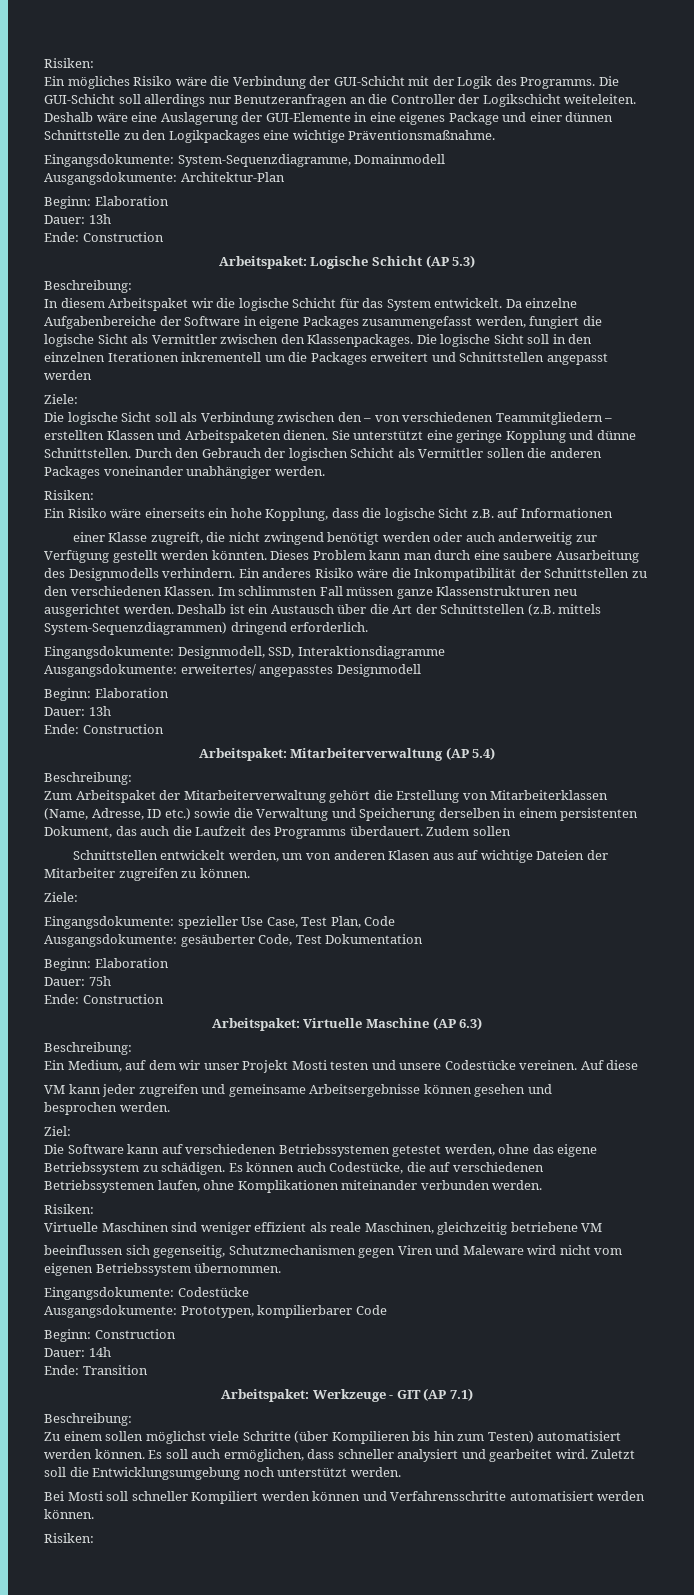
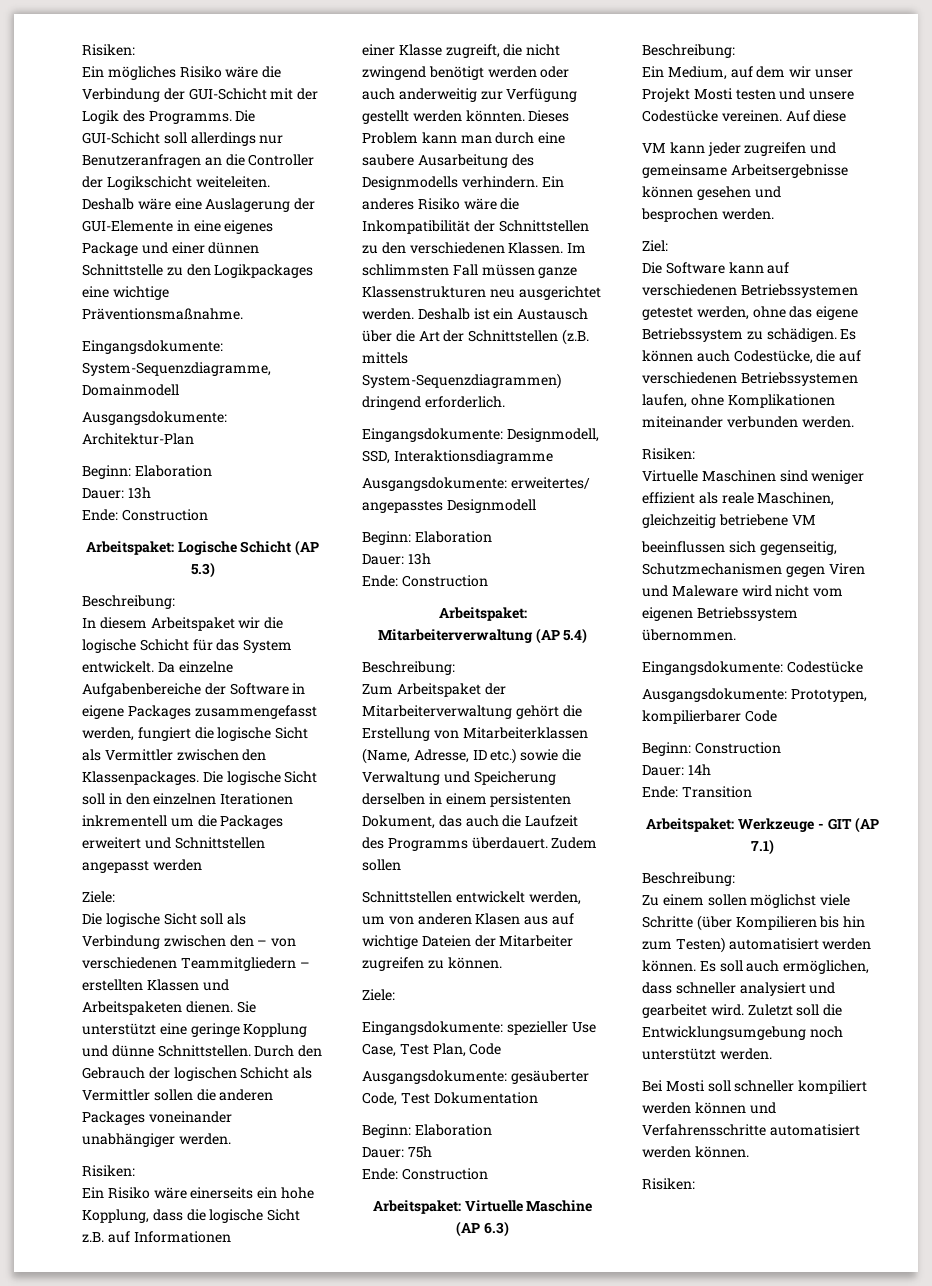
[191,1491,259,1504] Kompiliert -> [798,1080,868,1094] kompiliert

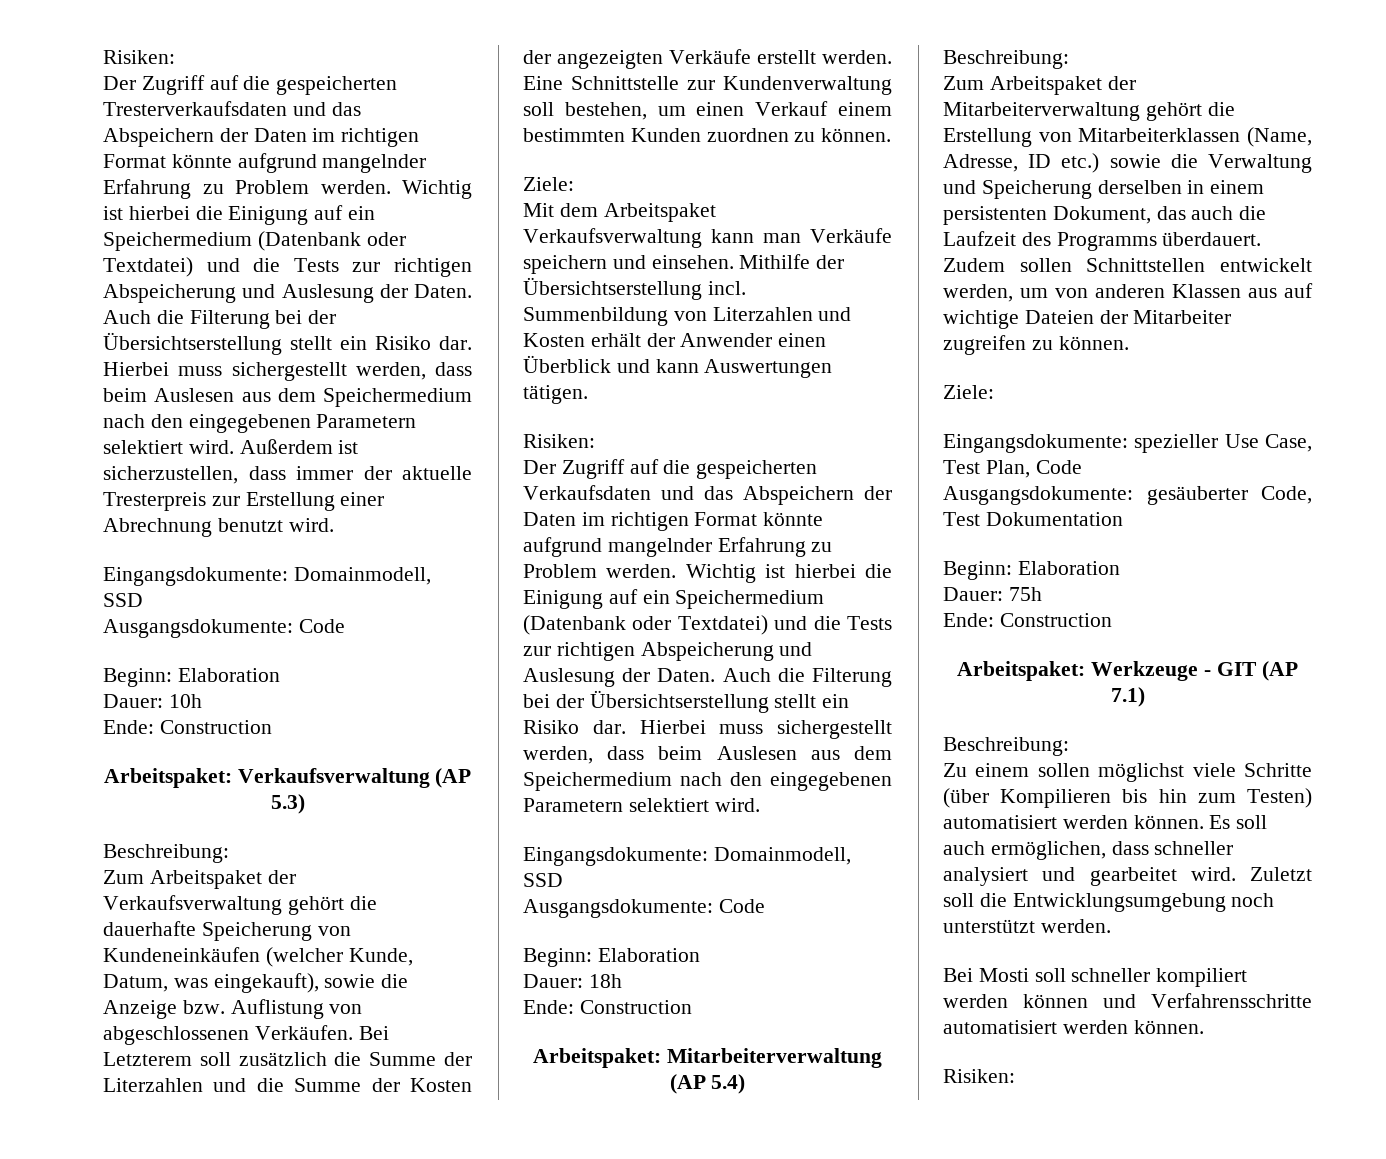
[82,44,135,56] [82,66,282,80] [82,88,319,102] [82,110,256,124] [82,132,284,146] [82,154,315,168] [82,176,270,190] [82,198,316,212] [82,220,274,234] [82,242,260,256] [82,264,314,278] [82,286,169,300] [82,308,243,320] [82,340,223,354] [82,362,271,376] [82,384,179,396] [82,411,227,425] [82,433,194,445] [82,465,212,479] [82,487,151,499] [82,509,208,521] [85,541,292,555] Risiken: // Ein mögliches Risiko wäre die Verbindung der GUI-Schicht mit der Logik des Programms. Die GUI-Schicht soll allerdings nur Benutzeranfragen an die Controller der Logikschicht weiteleiten. Deshalb wäre eine Auslagerung der GUI-Elemente in eine eigenes Package und einer dünnen Schnittstelle zu den Logikpackages eine wichtige Präventionsmaßnahme. // Eingangsdokumente: System-Sequenzdiagramme, Domainmodell // Ausgangsdokumente: Architektur-Plan // Beginn: Elaboration // Dauer: 13h // Ende: Construction // Arbeitspaket: Logische Schicht -> [103,50,175,64] [103,75,398,95] [103,101,361,116] [103,128,420,147] [103,153,427,173] [103,179,472,199] [103,205,376,225] [103,231,406,251] [103,257,472,277] [103,284,472,303] [103,310,337,329] [103,332,472,355] [103,362,472,381] [103,388,472,407] [103,414,417,433] [103,439,359,454] [103,466,472,484] [103,492,385,511] [103,518,334,537] [103,567,431,586] [103,593,143,607] [103,619,345,638] [103,668,280,687] [103,694,202,708] [103,720,272,734] [103,768,430,788] Risiken: // Der Zugriff auf die gespeicherten Tresterverkaufsdaten und das Abspeichern der Daten im richtigen Format könnte aufgrund mangelnder Erfahrung zu Problem werden. Wichtig ist hierbei die Einigung auf ein Speichermedium (Datenbank oder Textdatei) und die Tests zur richtigen Abspeicherung und Auslesung der Daten. Auch die Filterung bei der Übersichtserstellung stellt ein Risiko dar. Hierbei muss sichergestellt werden, dass beim Auslesen aus dem Speichermedium nach den eingegebenen Parametern selektiert wird. Außerdem ist sicherzustellen, dass immer der aktuelle Tresterpreis zur Erstellung einer Abrechnung benutzt wird. // Eingangsdokumente: Domainmodell, SSD // Ausgangsdokumente: Code // Beginn: Elaboration // Dauer: 10h // Ende: Construction // Arbeitspaket: Verkaufsverwaltung
[82,617,284,631] [82,639,293,653] [82,661,233,673] [82,683,306,697] [82,705,317,719] [82,727,309,741] [82,749,267,761] [82,771,318,785] [82,793,294,805] [82,815,284,829] [82,837,265,849] [82,859,202,873] [82,891,115,903] [82,913,247,927] [82,935,297,949] [82,957,310,971] [82,979,229,991] [82,1001,256,1015] [82,1023,308,1037] [82,1045,323,1057] [82,1067,313,1081] [82,1089,274,1101] [82,1111,232,1125] [82,1133,231,1147] [82,1165,135,1177] [82,1187,314,1199] [82,1209,301,1223] [82,1231,231,1243] [362,44,561,58] [362,66,570,80] [362,88,578,102] [362,110,570,124] [362,132,566,144] [362,154,534,168] [362,176,564,190] [362,198,520,210] [362,220,589,234] [362,242,587,254] [362,264,578,278] [362,286,601,300] [362,308,589,320] [362,329,589,345] [362,352,408,364] [362,373,561,389] [362,396,505,410] [362,428,599,442] [362,450,553,464] [362,477,590,491] [362,499,536,513] [362,531,492,545] [362,553,431,565] In diesem Arbeitspaket wir die logische Schicht für das System entwickelt. Da einzelne Aufgabenbereiche der Software in eigene Packages zusammengefasst werden, fungiert die logische Sicht als Vermittler zwischen den Klassenpackages. Die logische Sicht soll in den einzelnen Iterationen inkrementell um die Packages erweitert und Schnittstellen angepasst werden // Ziele: // Die logische Sicht soll als Verbindung zwischen den – von verschiedenen Teammitgliedern – erstellten Klassen und Arbeitspaketen dienen. Sie unterstützt eine geringe Kopplung und dünne Schnittstellen. Durch den Gebrauch der logischen Schicht als Vermittler sollen die anderen Packages voneinander unabhängiger werden. // Risiken: // Ein Risiko wäre einerseits ein hohe Kopplung, dass die logische Sicht z.B. auf Informationen // einer Klasse zugreift, die nicht zwingend benötigt werden oder auch anderweitig zur Verfügung gestellt werden könnten. Dieses Problem kann man durch eine saubere Ausarbeitung des Designmodells verhindern. Ein anderes Risiko wäre die Inkompatibilität der Schnittstellen zu den verschiedenen Klassen. Im schlimmsten Fall müssen ganze Klassenstrukturen neu ausgerichtet werden. Deshalb ist ein Austausch über die Art der Schnittstellen (z.B. mittels System-Sequenzdiagrammen) dringend erforderlich. // Eingangsdokumente: Designmodell, SSD, Interaktionsdiagramme // Ausgangsdokumente: erweitertes/ angepasstes Designmodell // Beginn: Elaboration // Dauer: 13h -> [103,870,296,889] [103,895,377,915] [103,921,351,941] [103,947,413,967] [103,973,409,993] [103,999,363,1019] [103,1025,389,1045] [103,1052,472,1066] [103,1078,472,1092] [523,49,892,69] [523,76,892,95] [523,101,892,120] [523,128,892,142] [523,177,574,191] [523,203,716,222] [523,228,892,248] [523,254,845,274] [523,277,746,300] [523,307,852,326] [523,333,827,347] [523,355,833,378] [523,385,588,404] [523,434,595,448] [523,459,818,479] [523,485,892,505] [523,512,824,531] [523,537,833,557] [523,564,892,583] [523,589,825,609] [523,615,892,635] [523,642,813,661] [523,668,892,687] [523,690,850,713] [523,720,892,739] [523,746,892,764] [523,772,892,791] [523,798,760,812] [523,847,851,866] [523,873,563,887] [523,899,765,918] [523,948,700,967] [523,974,622,988] Zum Arbeitspaket der Verkaufsverwaltung gehört die dauerhafte Speicherung von Kundeneinkäufen (welcher Kunde, Datum, was eingekauft), sowie die Anzeige bzw. Auflistung von abgeschlossenen Verkäufen. Bei Letzterem soll zusätzlich die Summe der Literzahlen und die Summe der Kosten der angezeigten Verkäufe erstellt werden. Eine Schnittstelle zur Kundenverwaltung soll bestehen, um einen Verkauf einem bestimmten Kunden zuordnen zu können. // Ziele: // Mit dem Arbeitspaket Verkaufsverwaltung kann man Verkäufe speichern und einsehen. Mithilfe der Übersichtserstellung incl. Summenbildung von Literzahlen und Kosten erhält der Anwender einen Überblick und kann Auswertungen tätigen. // Risiken: // Der Zugriff auf die gespeicherten Verkaufsdaten und das Abspeichern der Daten im richtigen Format könnte aufgrund mangelnder Erfahrung zu Problem werden. Wichtig ist hierbei die Einigung auf ein Speichermedium (Datenbank oder Textdatei) und die Tests zur richtigen Abspeicherung und Auslesung der Daten. Auch die Filterung bei der Übersichtserstellung stellt ein Risiko dar. Hierbei muss sichergestellt werden, dass beim Auslesen aus dem Speichermedium nach den eingegebenen Parametern selektiert wird. // Eingangsdokumente: Domainmodell, SSD // Ausgangsdokumente: Code // Beginn: Elaboration // Dauer: 18h
(401, 865) // -> (1072, 265) none
[475,913,521,925] Klasen -> [1172,284,1241,298] Klassen
[372,1200,593,1214] [456,1221,509,1237] [642,44,735,58] [642,66,853,80] [642,88,855,102] [642,110,847,122] [642,142,837,156] [642,164,848,178] [642,186,781,200] [641,208,774,222] [642,240,668,252] [642,262,790,274] [642,284,858,298] [642,306,859,320] [642,328,857,342] [642,350,862,364] [642,372,858,386] [642,394,835,408] [642,416,854,428] [642,448,695,460] [642,470,865,484] [642,492,835,506] [642,514,816,528] [641,541,837,555] [642,563,865,577] [642,585,844,597] [642,607,798,621] [642,629,736,641] [642,661,863,675] [642,688,867,702] [642,710,777,724] [642,742,781,756] [642,764,711,776] [642,786,752,798] // Arbeitspaket: Virtuelle Maschine (AP 6.3) // Beschreibung: // Ein Medium, auf dem wir unser Projekt Mosti testen und unsere Codestücke vereinen. Auf diese // VM kann jeder zugreifen und gemeinsame Arbeitsergebnisse können gesehen und // besprochen werden. // Ziel: // Die Software kann auf verschiedenen Betriebssystemen getestet werden, ohne das eigene Betriebssystem zu schädigen. Es können auch Codestücke, die auf verschiedenen Betriebssystemen laufen, ohne Komplikationen miteinander verbunden werden. // Risiken: // Virtuelle Maschinen sind weniger effizient als reale Maschinen, gleichzeitig betriebene VM // beeinflussen sich gegenseitig, Schutzmechanismen gegen Viren und Maleware wird nicht vom eigenen Betriebssystem übernommen. // Eingangsdokumente: Codestücke // Ausgangsdokumente: Prototypen, kompilierbarer Code // Beginn: Construction // Dauer: 14h // Ende: Transition -> (1112, 620) none

